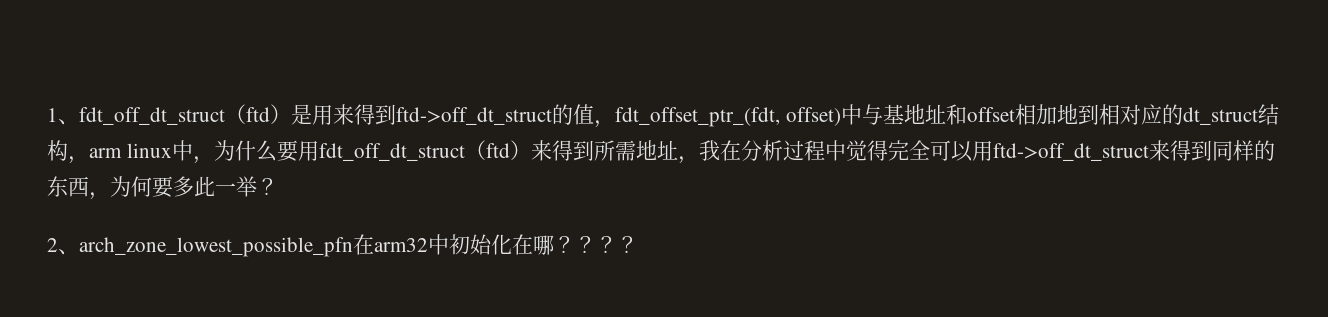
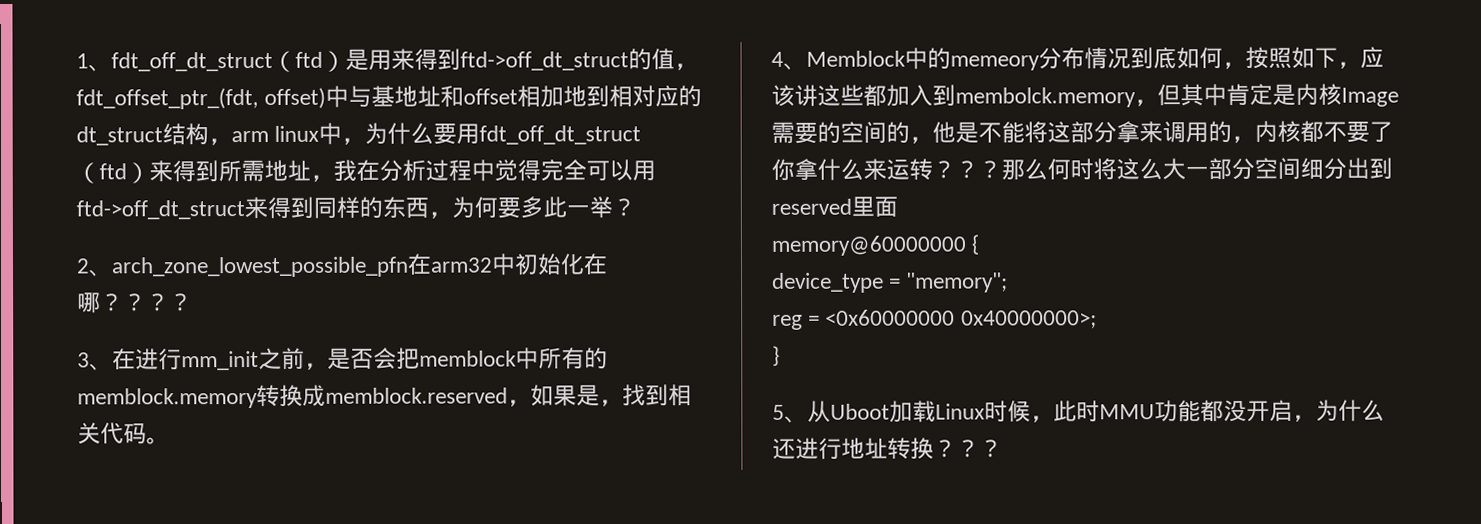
(638, 244) none -> [77,347,608,371] [77,384,692,409] [77,422,170,445] [771,46,1384,71] [771,83,1399,108] [771,120,1393,144] [771,157,1393,181] [771,196,898,217] [771,234,980,256] [772,272,1009,293] [772,309,1097,330] [772,345,780,366] [772,399,1385,423] [772,437,1003,460] // 3、在进行mm_init之前，是否会把memblock中所有的memblock.memory转换成memblock.reserved，如果是，找到相关代码。 // 4、Memblock中的memeory分布情况到底如何，按照如下，应该讲这些都加入到membolck.memory，但其中肯定是内核Image需要的空间的，他是不能将这部分拿来调用的，内核都不要了你拿什么来运转？？？那么何时将这么大一部分空间细分出到reserved里面 // memory@60000000 { // device_type = "memory"; // reg = <0x60000000 0x40000000>; // } // 5、从Uboot加载Linux时候，此时MMU功能都没开启，为什么还进行地址转换？？？

